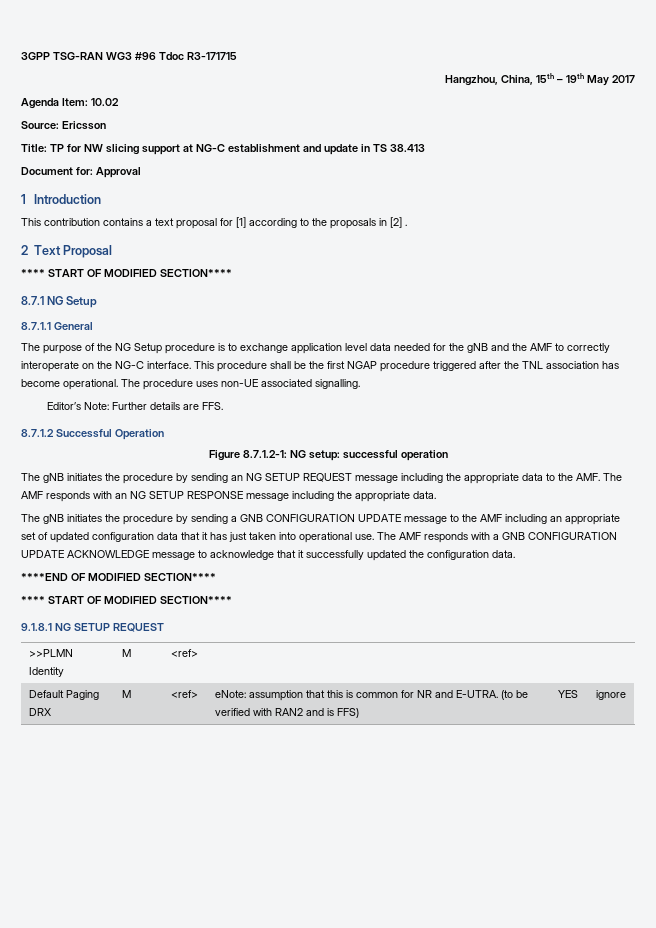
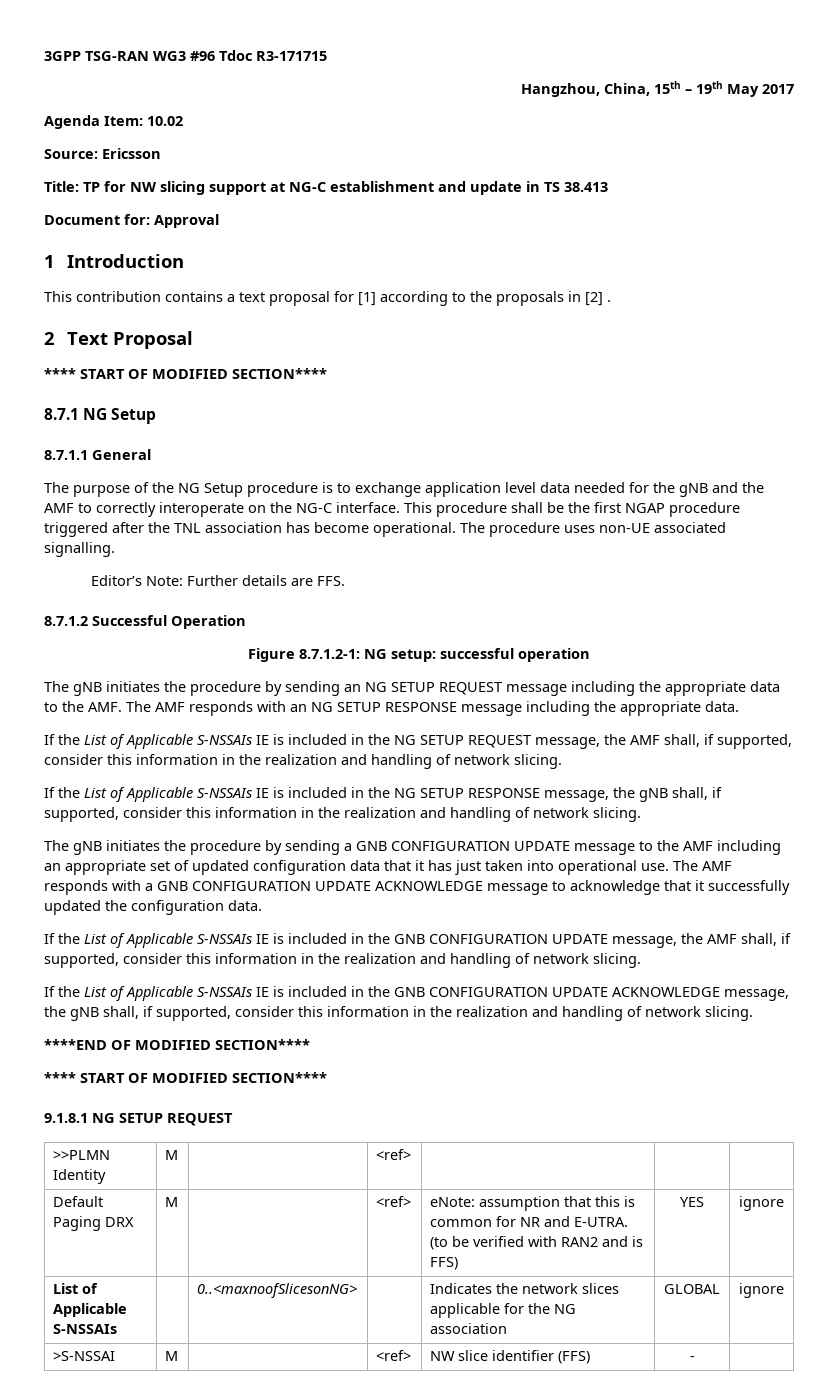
(436, 495) none -> [44,734,792,749] [44,754,562,769] [44,787,722,802] [44,807,641,822] // If the List of Applicable S-NSSAIs IE is included in the NG SETUP REQUEST message, the AMF shall, if supported, consider this information in the realization and handling of network slicing. // If the List of Applicable S-NSSAIs IE is included in the NG SETUP RESPONSE message, the gNB shall, if supported, consider this information in the realization and handling of network slicing.
(515, 554) none -> [44,933,791,948] [44,953,641,968] [44,986,789,1001] [44,1006,753,1021] // If the List of Applicable S-NSSAIs IE is included in the GNB CONFIGURATION UPDATE message, the AMF shall, if supported, consider this information in the realization and handling of network slicing. // If the List of Applicable S-NSSAIs IE is included in the GNB CONFIGURATION UPDATE ACKNOWLEDGE message, the gNB shall, if supported, consider this information in the realization and handling of network slicing.
(626, 695) none -> [52,1283,98,1294] [52,1303,127,1317] [52,1324,117,1334] [196,1283,357,1298] [429,1283,619,1294] [429,1303,576,1318] [429,1323,507,1334] [664,1284,720,1294] [739,1283,784,1298] [52,1351,115,1361] [164,1351,178,1361] [375,1350,411,1361] [429,1350,590,1364] [689,1356,695,1361] // List of Applicable S-NSSAIs | | 0..<maxnoofSlicesonNG> | | Indicates the network slices applicable for the NG association | GLOBAL | ignore // >S-NSSAI | M | | <ref> | NW slice identifier (FFS) | - |

